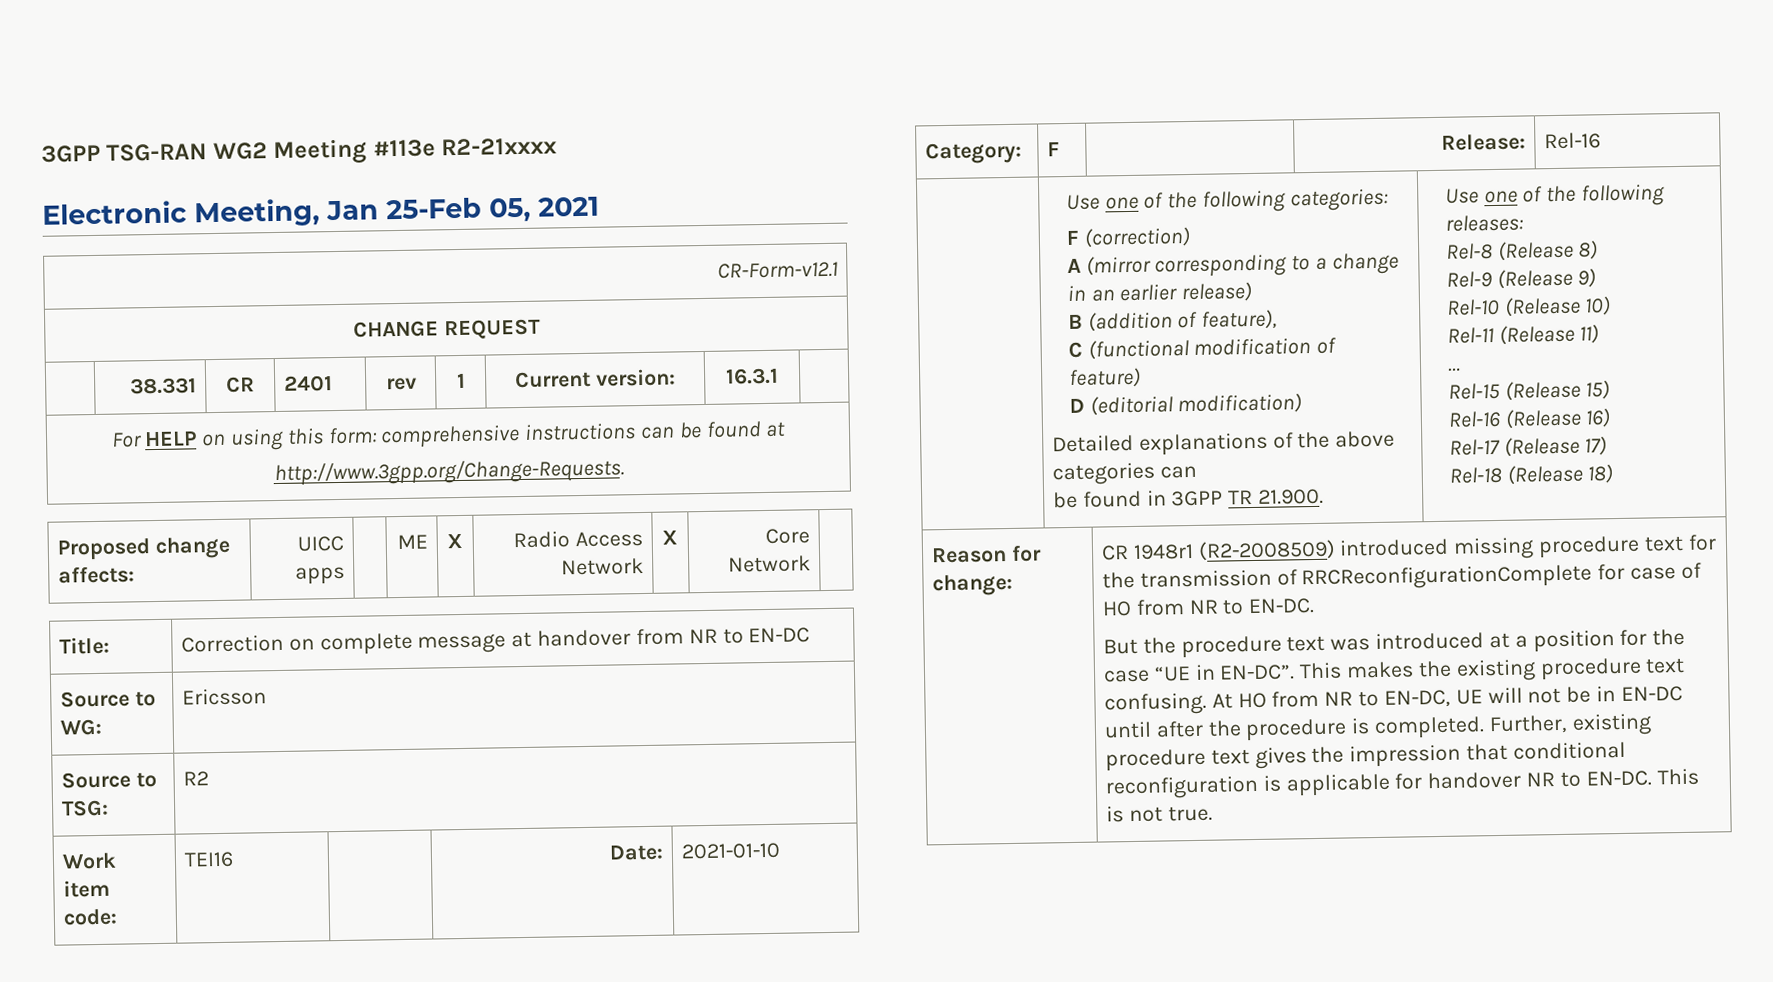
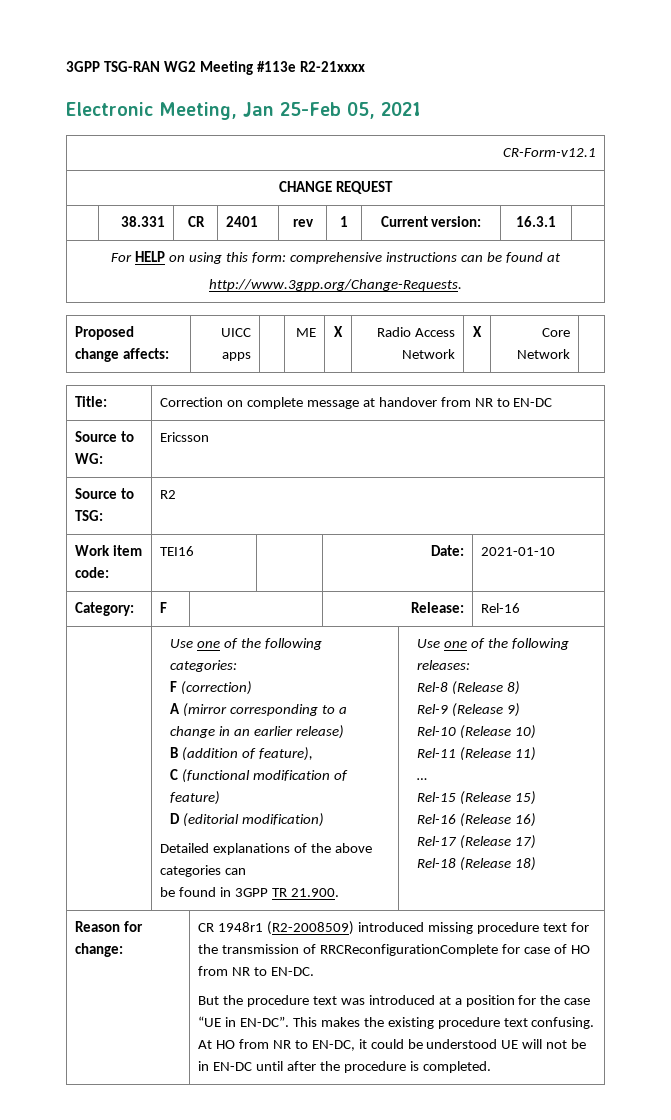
(1451, 698) none -> [358,1039,498,1049] it could be understood
[1488,713,1652,736] [1105,741,1626,772] [1105,768,1699,800] [1106,805,1213,823] Further, existing procedure text gives the impression that conditional reconfiguration is applicable for handover NR to EN-DC. This is not true. -> (491, 1067) none

